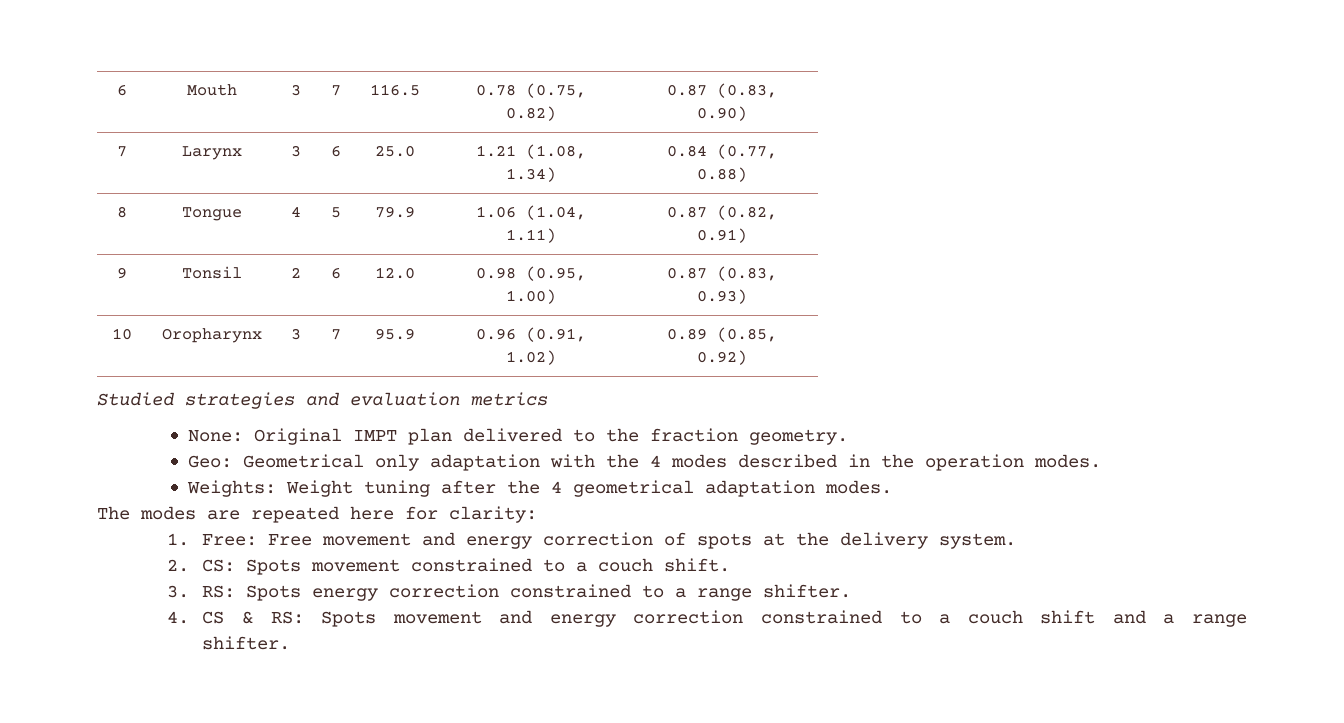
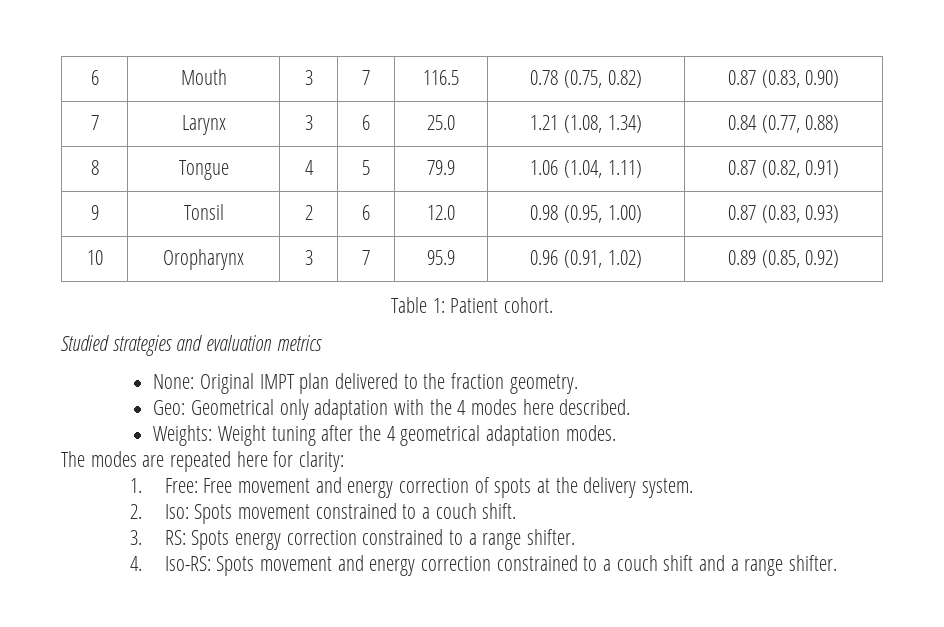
(747, 357) none -> [391,297,553,313] // Table 1: Patient cohort.
[738,454,1102,471] described in the operation modes. -> [522,399,631,415] here described.
[202,559,236,572] CS: -> [164,504,189,519] Iso:
[202,611,304,624] CS & RS: -> [164,556,211,571] Iso-RS:

